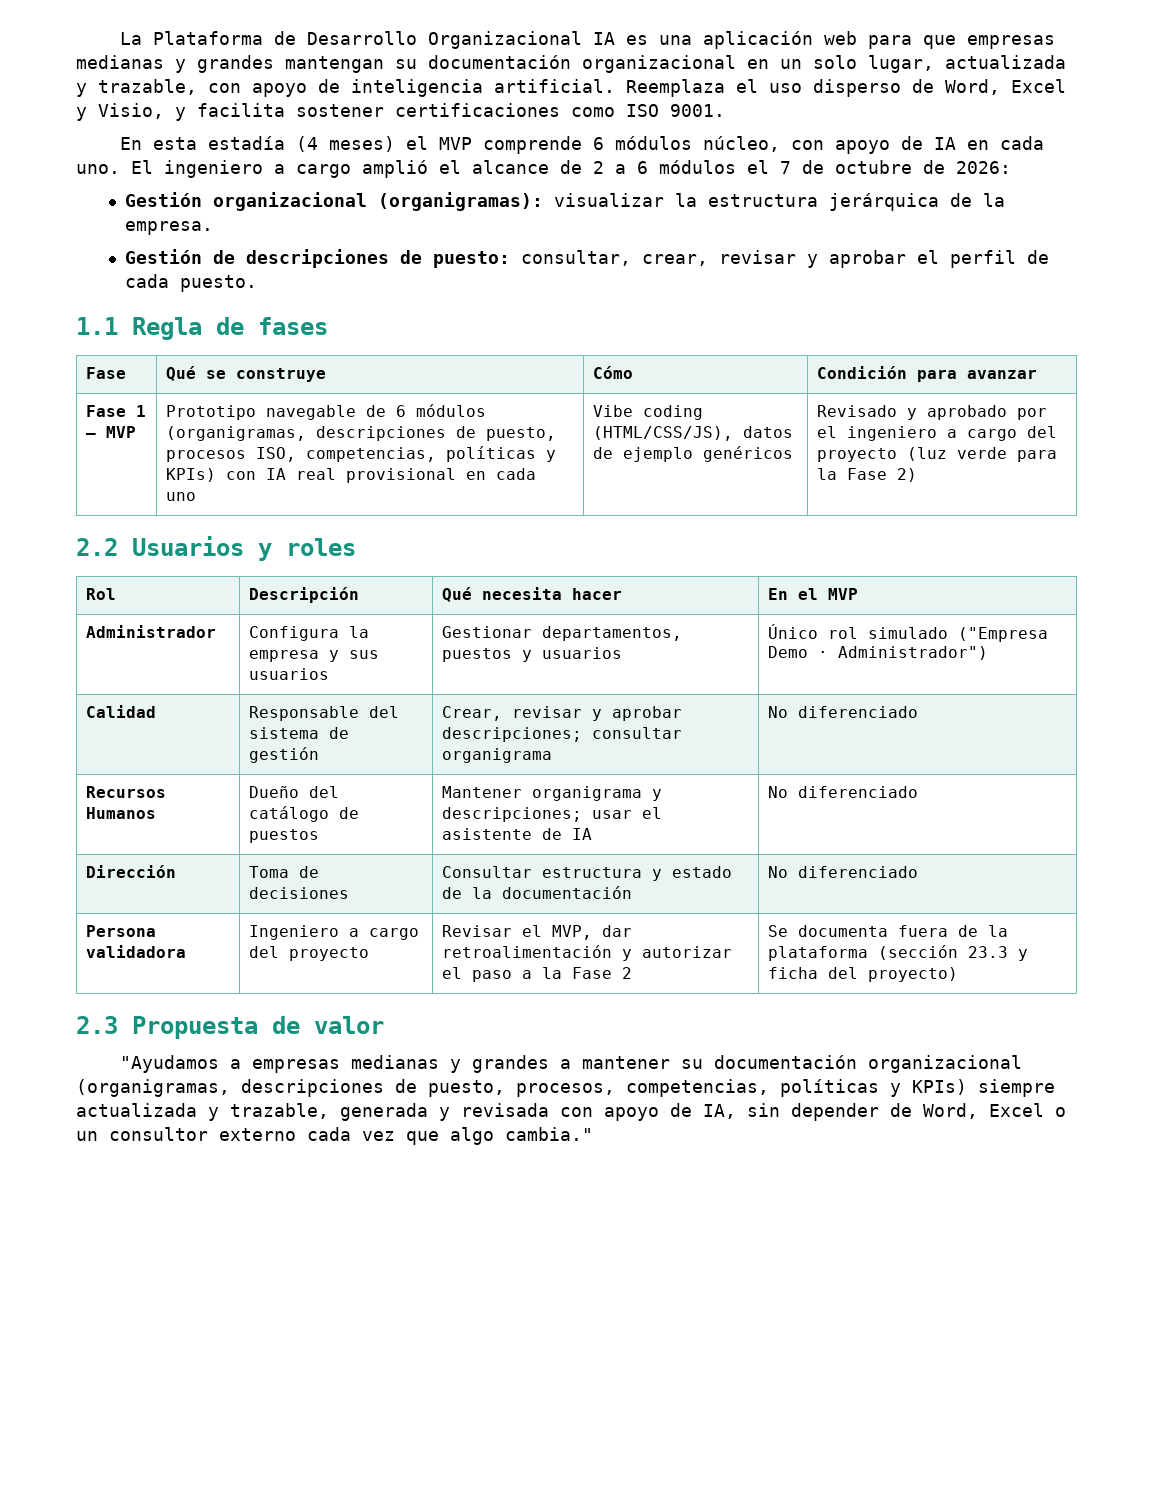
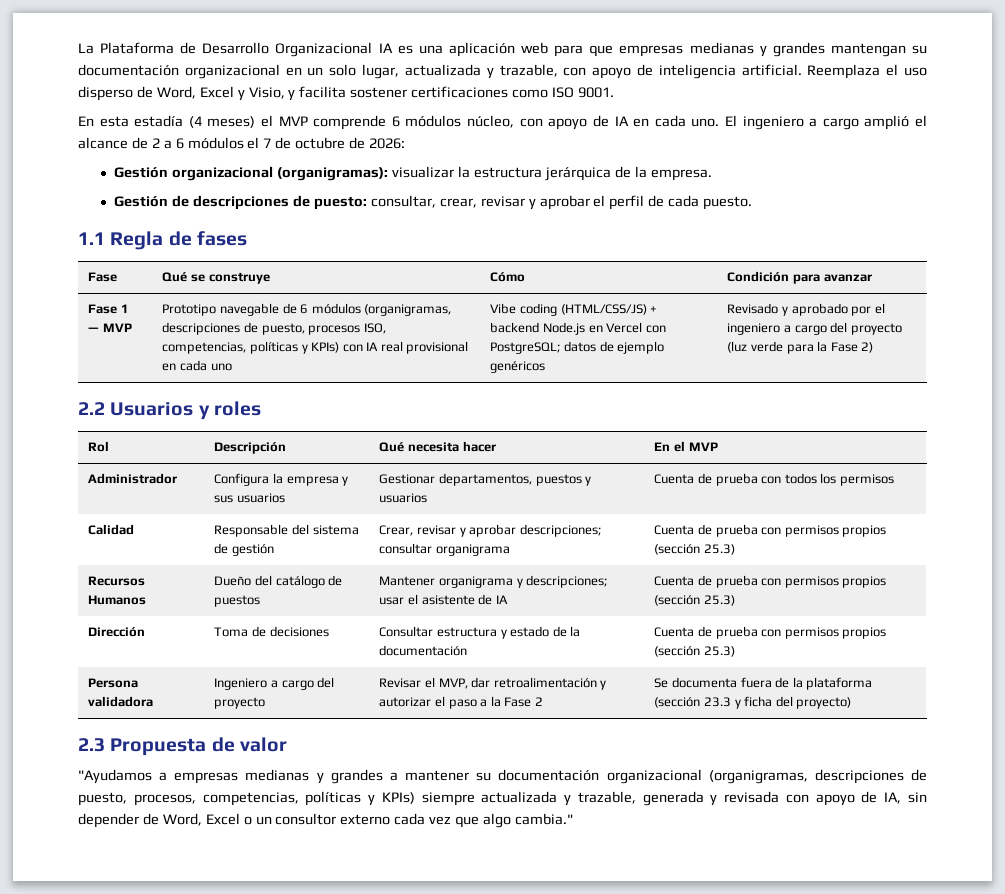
[592,426,733,441] (HTML/CSS/JS), -> [560,304,658,315] [490,322,666,335] [490,342,561,354] (HTML/CSS/JS) + backend Node.js en Vercel con PostgreSQL;
[767,624,1048,642] [767,646,988,660] Único rol simulado ("Empresa Demo · Administrador") -> [654,473,894,486] Cuenta de prueba con todos los permisos
[767,706,918,718] No diferenciado -> [654,524,887,537] [654,544,735,555] Cuenta de prueba con permisos propios (sección 25.3)
[767,786,918,798] No diferenciado -> [654,575,887,588] [654,595,735,606] Cuenta de prueba con permisos propios (sección 25.3)
[767,866,918,878] No diferenciado -> [654,626,887,639] [654,646,735,657] Cuenta de prueba con permisos propios (sección 25.3)

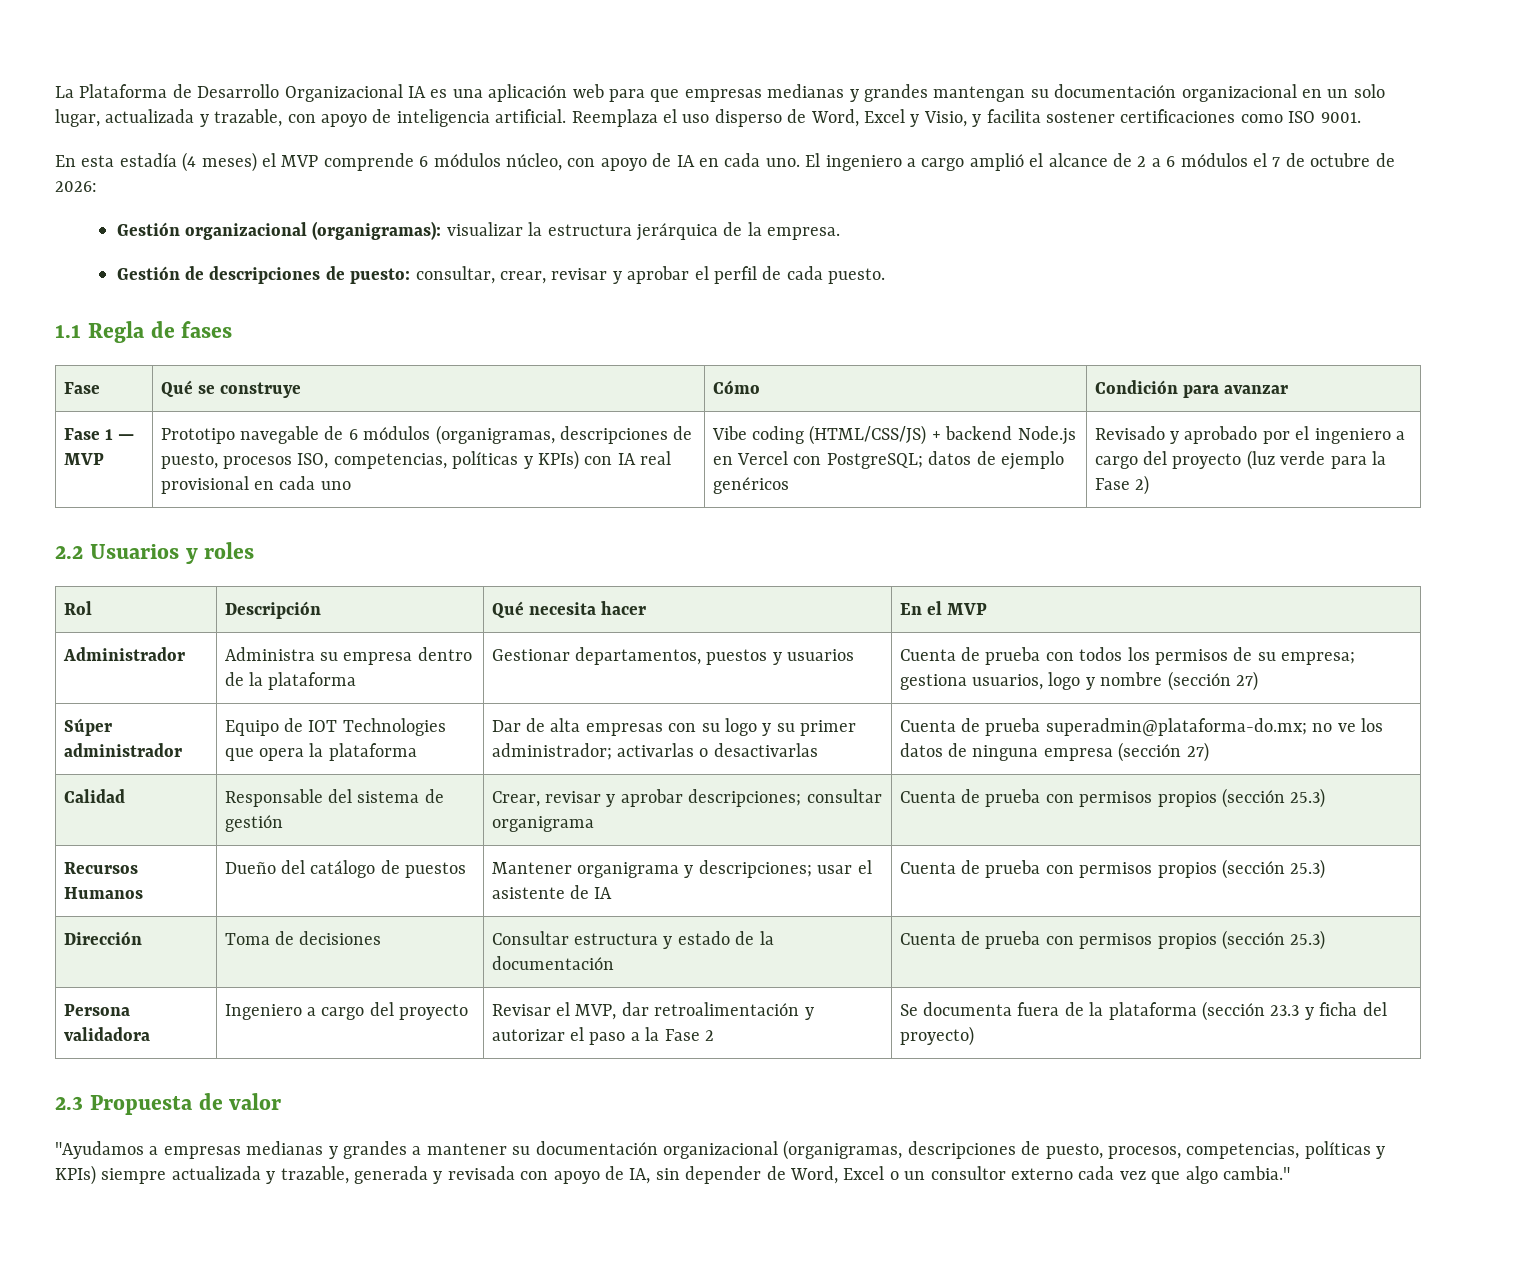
[214,473,349,486] [214,493,285,503] Configura la empresa y sus usuarios -> [224,647,472,665] [224,672,357,690] Administra su empresa dentro de la plataforma
(894, 480) none -> [1233,647,1356,665] [899,671,1258,691] [63,718,112,736] [63,743,182,757] [224,718,446,736] [224,743,417,761] [491,718,857,736] [491,743,818,760] [899,718,1383,736] [899,742,1209,762] de su empresa; gestiona usuarios, logo y nombre (sección 27) // Súper administrador | Equipo de IOT Technologies que opera la plataforma | Dar de alta empresas con su logo y su primer administrador; activarlas o desactivarlas | Cuenta de prueba superadmin@plataforma-do.mx; no ve los datos de ninguna empresa (sección 27)

